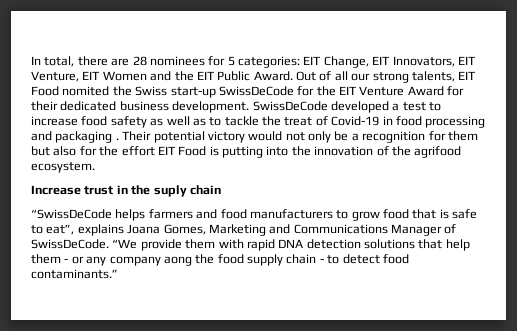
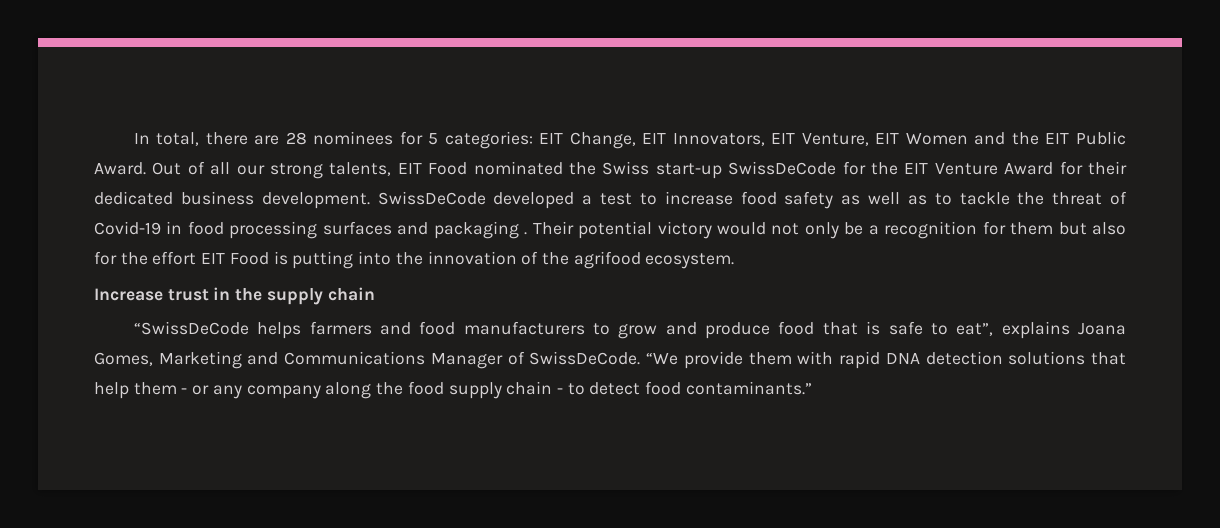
[62,86,110,96] nomited -> [473,161,563,175] nominated
[284,117,313,126] treat -> [1052,192,1103,205] threat
(486, 122) none -> [322,221,392,235] surfaces
[153,185,187,197] suply -> [266,288,323,305] supply
(380, 216) none -> [665,322,771,339] and produce
[163,256,192,266] aong -> [325,382,372,399] along

